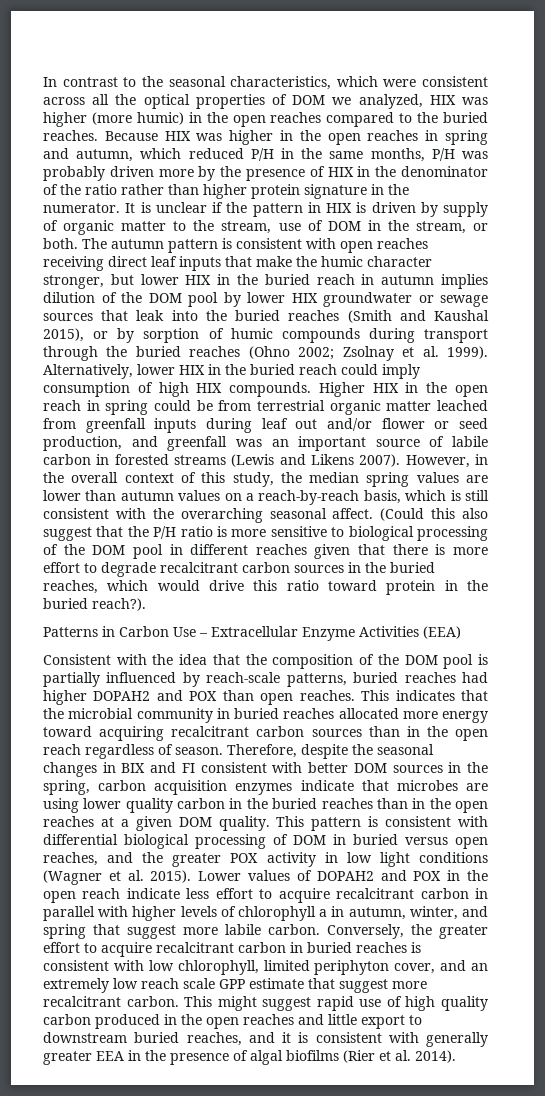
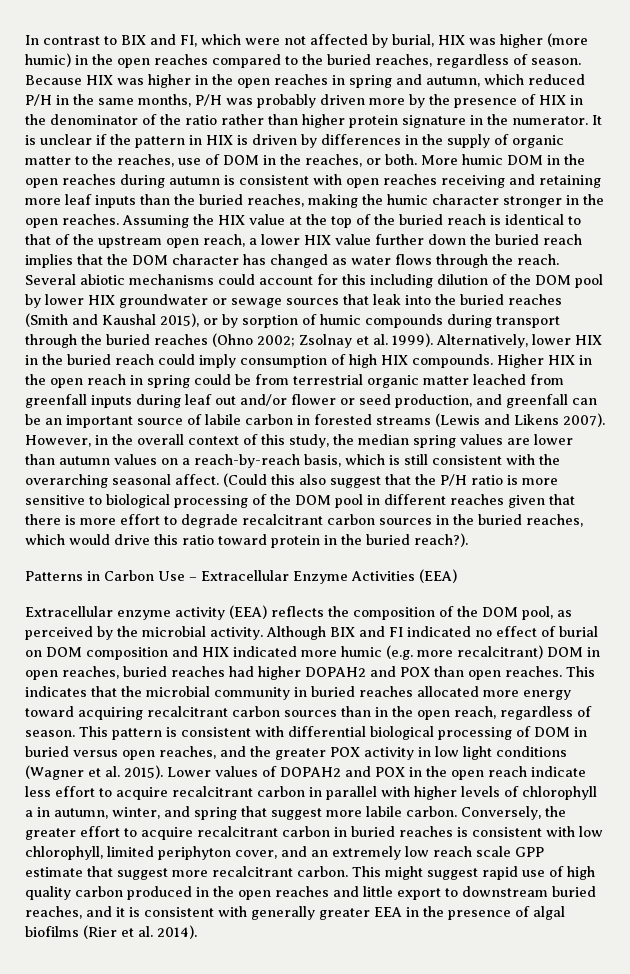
[141,76,488,90] [43,94,423,109] the seasonal characteristics, which were consistent across all the optical properties of DOM we analyzed, -> [121,34,434,48] BIX and FI, which were not affected by burial,
[43,130,98,141] reaches. -> [375,54,581,68] reaches, regardless of season.
(438, 209) none -> [321,134,443,145] differences in the
[221,221,272,234] stream, -> [117,154,174,167] reaches,
[415,221,466,234] stream, -> [305,154,362,167] reaches,
[82,238,218,253] The autumn pattern -> [421,154,585,165] [25,174,220,188] More humic DOM in the open reaches during autumn
[108,256,432,271] [43,274,489,289] direct leaf inputs that make the humic character stronger, but lower HIX in the buried reach in autumn implies -> [509,174,601,188] [25,194,604,208] [25,214,581,228] [25,234,582,248] [25,254,559,268] [25,274,433,288] and retaining more leaf inputs than the buried reaches, making the humic character stronger in the open reaches. Assuming the HIX value at the top of the buried reach is identical to that of the upstream open reach, a lower HIX value further down the buried reach implies that the DOM character has changed as water flows through the reach. Several abiotic mechanisms could account for this including
[235,439,262,447] was -> [572,398,597,405] [25,414,41,425] can be
[43,654,240,665] Consistent with the idea that -> [25,605,324,620] Extracellular enzyme activity (EEA) reflects
[443,654,489,669] [43,672,347,687] pool is partially influenced by reach-scale patterns, -> [522,606,572,620] [25,626,598,640] [25,645,600,660] [25,666,119,680] pool, as perceived by the microbial activity. Although BIX and FI indicated no effect of burial on DOM composition and HIX indicated more humic (e.g. more recalcitrant) DOM in open reaches,
[43,744,434,759] [43,762,489,777] [43,780,489,795] [43,798,489,813] [43,816,270,831] reach regardless of season. Therefore, despite the seasonal changes in BIX and FI consistent with better DOM sources in the spring, carbon acquisition enzymes indicate that microbes are using lower quality carbon in the buried reaches than in the open reaches at a given DOM quality. -> [454,706,592,720] [25,730,75,737] reach, regardless of season.

